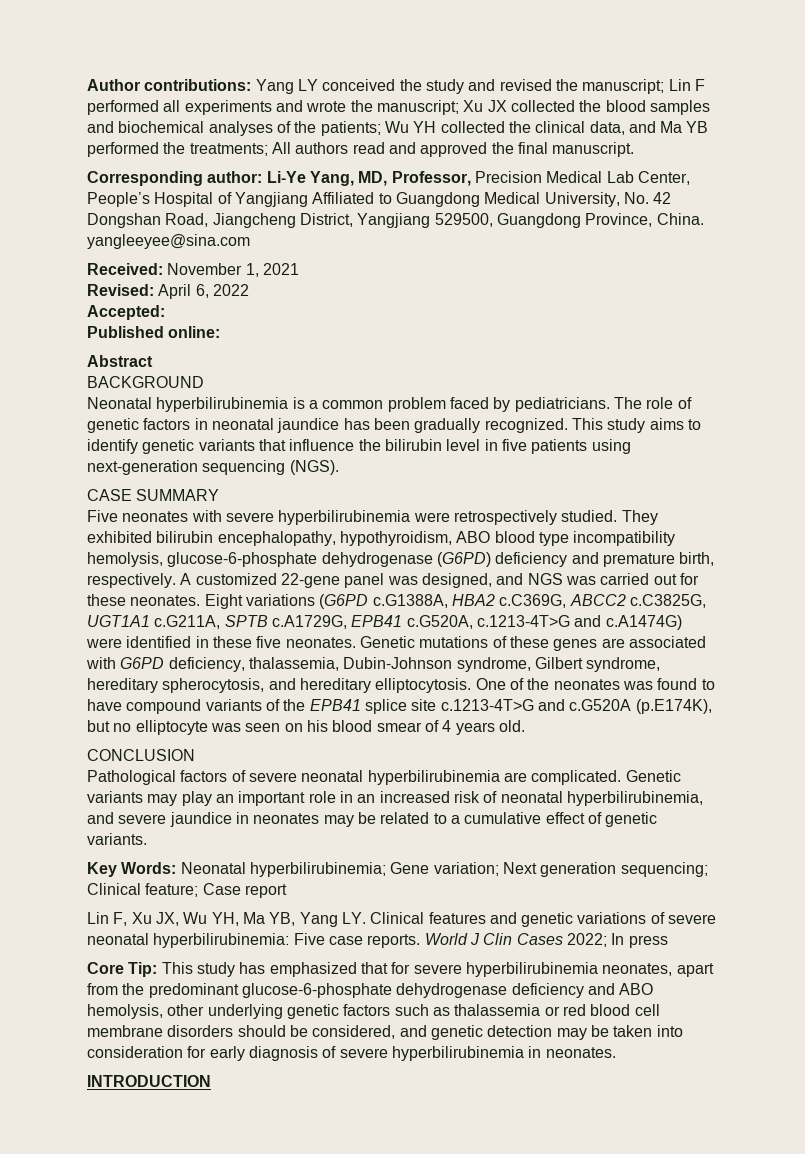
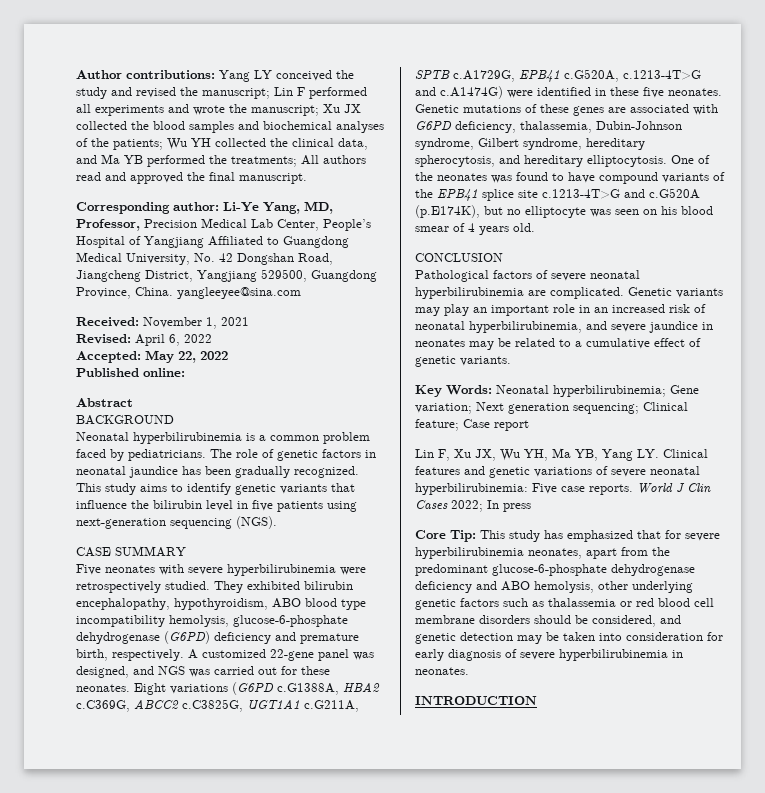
(165, 312) none -> [145,350,228,363] May 22, 2022

